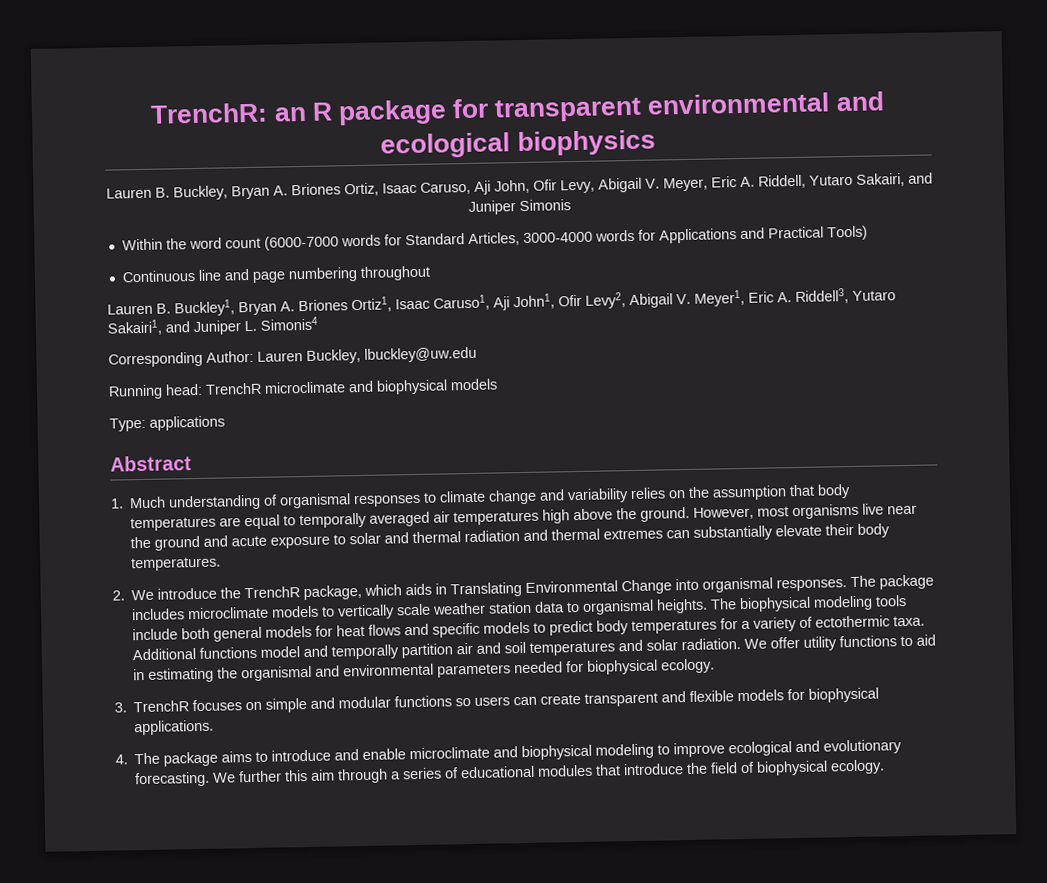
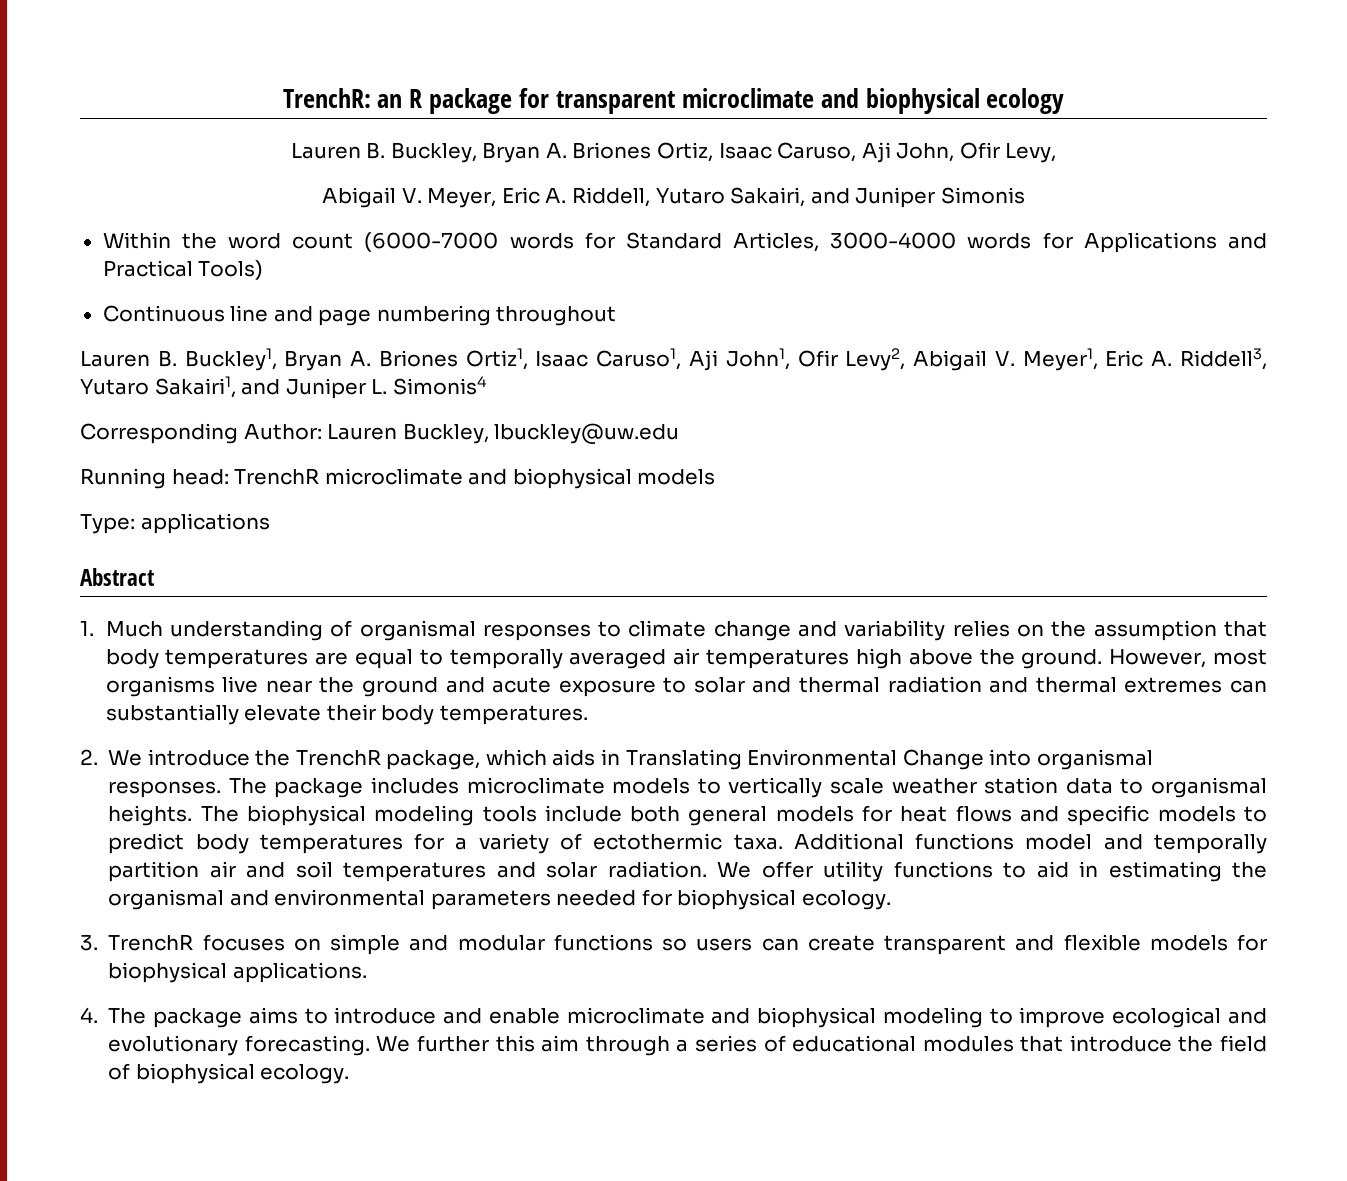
[647,91,884,115] [380,129,656,159] environmental and ecological biophysics -> [681,88,1065,114] microclimate and biophysical ecology
(595, 186) none -> (1057, 153) //

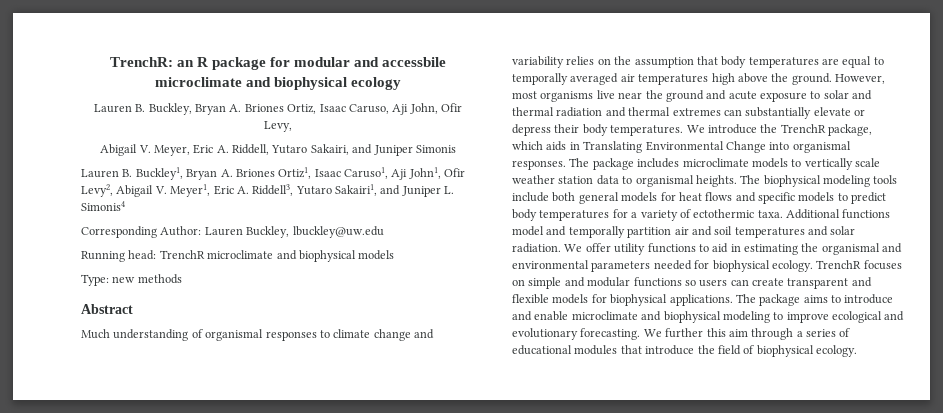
[555,91,675,114] transparent -> [294,57,447,67] modular and accessbile
[102,232,1267,253] [102,260,264,280] [102,305,617,326] // Within the word count (6000-7000 words for Standard Articles, 3000-4000 words for Applications and Practical Tools) // Continuous line and page numbering throughout -> (456, 149) none
[140,513,270,534] applications -> [112,274,182,284] new methods
[80,621,94,636] 1. -> (133, 309) none
(322, 713) none -> [854,109,865,116] [512,124,551,136] or depress
[80,749,98,765] // 2. -> (684, 130) none
[80,935,98,951] // 3. -> (813, 266) none
[80,1007,98,1023] // 4. -> (733, 300) none

